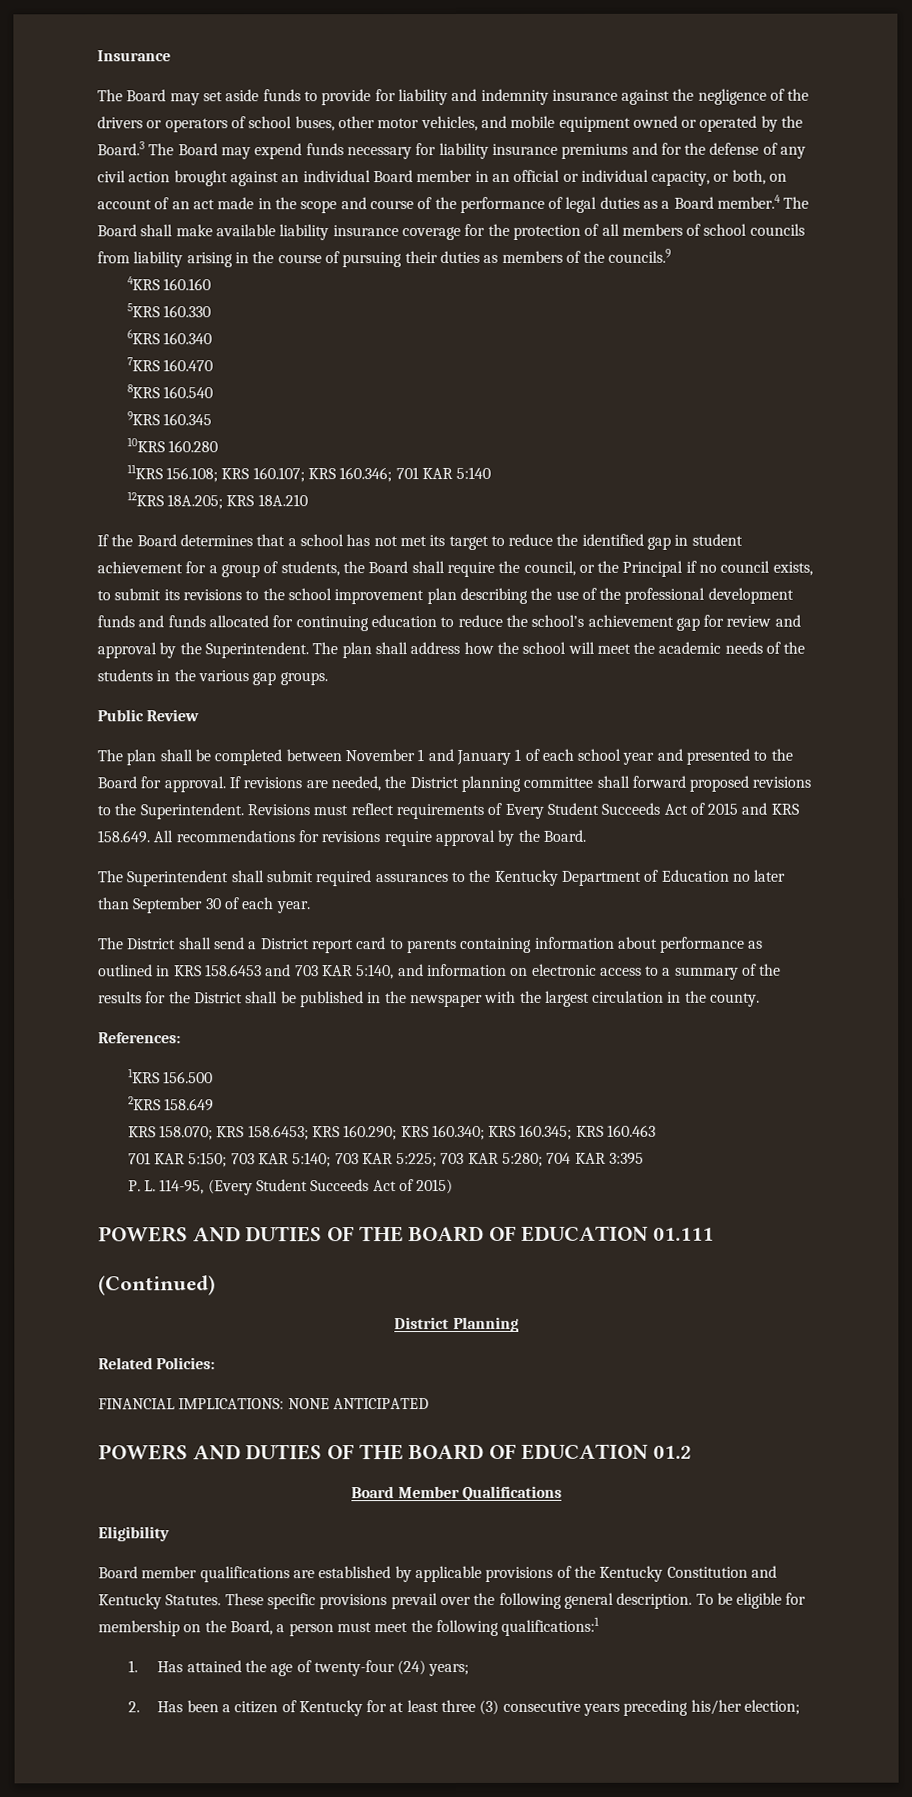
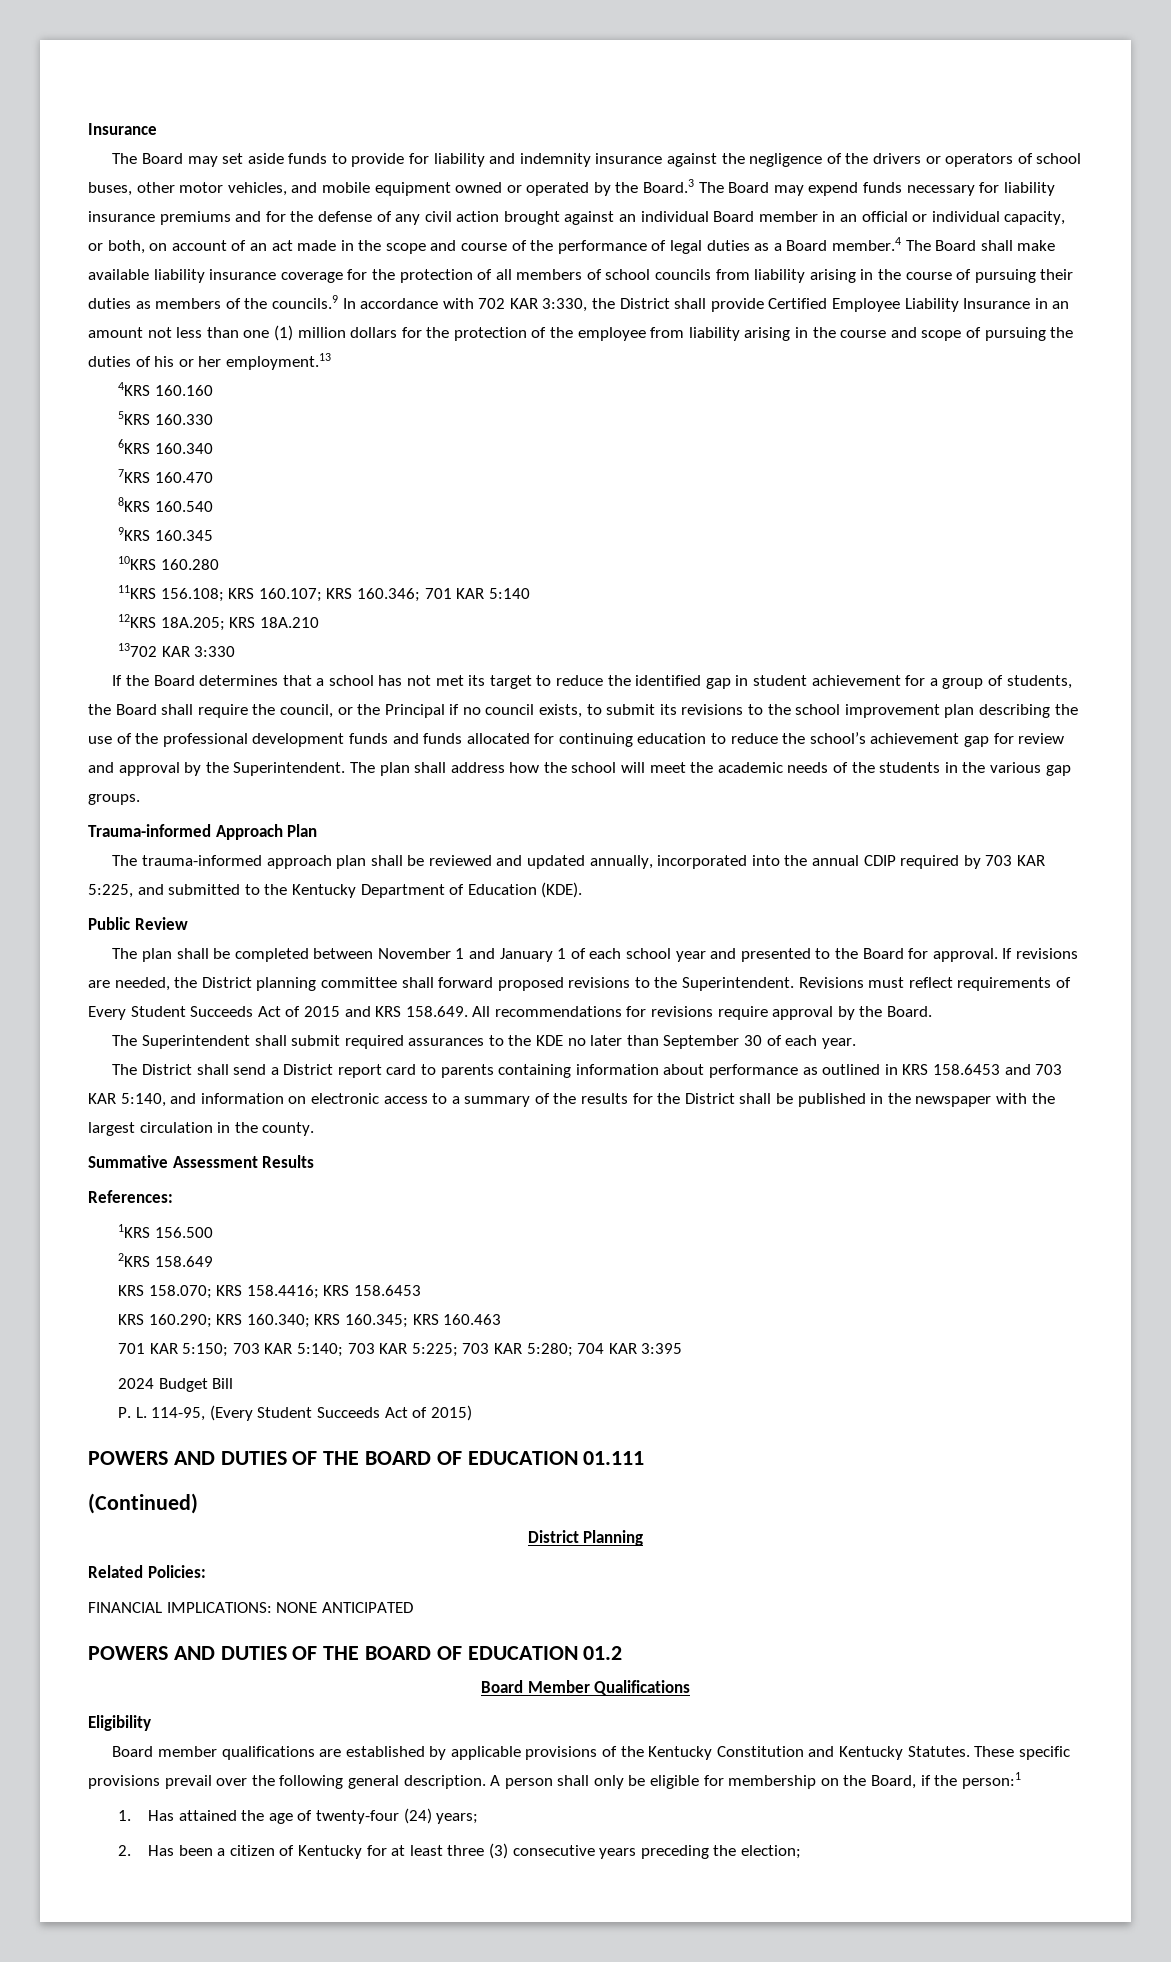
(672, 255) none -> [342,298,1070,312] [88,325,1074,341] [88,353,331,370] In accordance with 702 KAR 3:330, the District shall provide Certified Employee Liability Insurance in an amount not less than one (1) million dollars for the protection of the employee from liability arising in the course and scope of pursuing the duties of his or her employment.13
(308, 500) none -> [118,643,236,657] // 13702 KAR 3:330
(328, 679) none -> [88,824,318,840] [112,855,1045,869] [88,882,583,898] // Trauma-informed Approach Plan // The trauma-informed approach plan shall be reviewed and updated annually, incorporated into the annual CDIP required by 703 KAR 5:225, and submitted to the Kentucky Department of Education (KDE).
[493,869,729,886] Kentucky Department of Education -> [536,1035,564,1046] KDE
(761, 999) none -> [88,1155,315,1168] // Summative Assessment Results
[247,1125,309,1141] 158.6453; -> [246,1285,421,1299] 158.4416; KRS 158.6453 //
(645, 1158) none -> [118,1378,234,1392] // 2024 Budget Bill
[695,1593,714,1605] To -> [490,1775,624,1789] A person shall only
[276,1616,601,1637] a person must meet the following qualifications:1 -> [920,1772,1021,1789] if the person:1
[690,1699,742,1715] his/her -> [713,1845,737,1856] the

